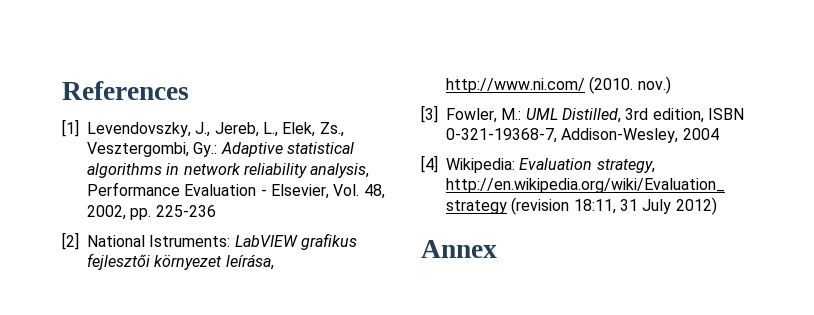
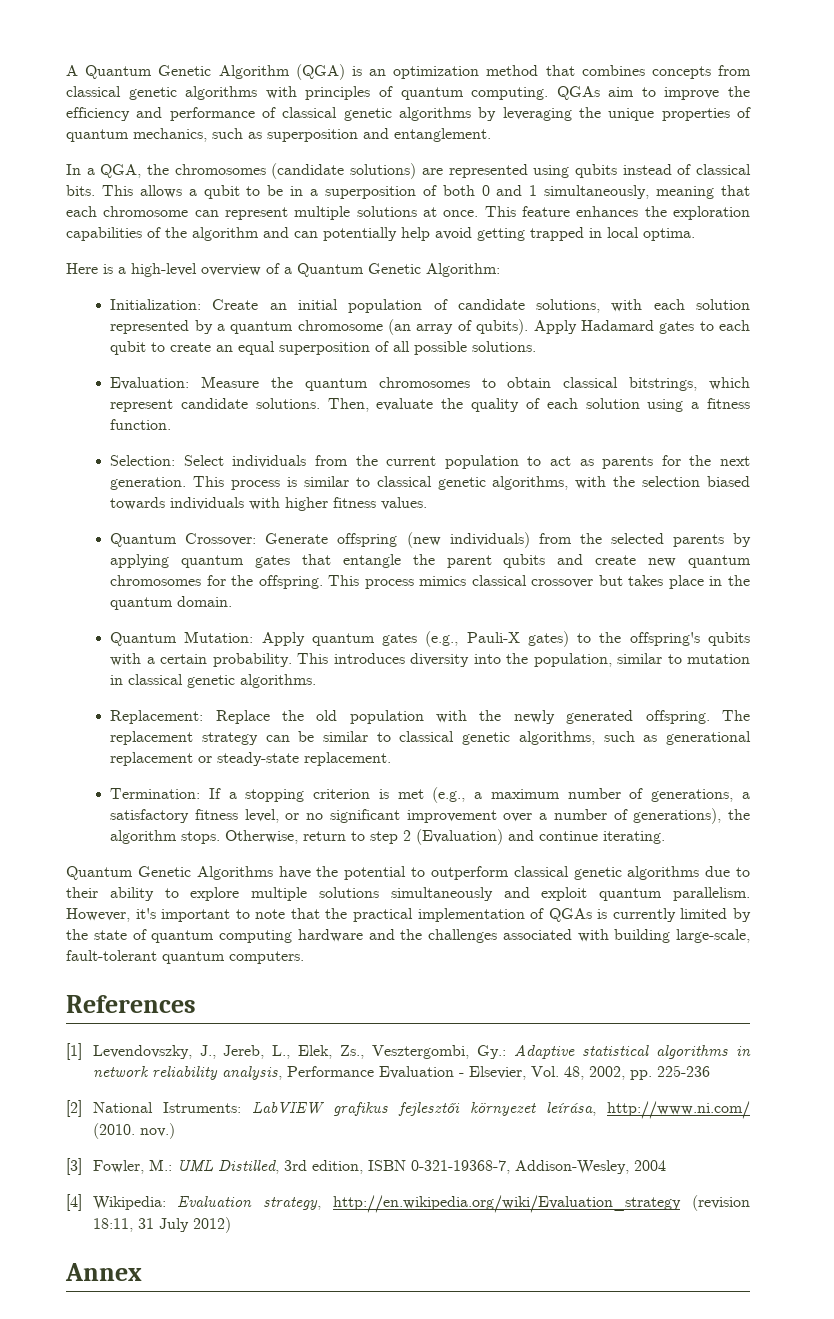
(62, 90) none -> [66,64,751,80] [66,86,751,100] [66,107,752,121] [66,128,491,142] [66,163,752,179] [66,185,750,199] [66,206,750,220] [66,227,695,241] [66,263,500,277] [110,299,751,313] [110,319,750,335] [110,341,537,355] [110,376,750,391] [110,398,750,412] [110,419,172,430] [110,455,751,469] [110,476,750,490] [110,497,428,511] [110,532,751,548] [110,554,751,568] [110,575,751,589] [110,596,233,610] [110,631,751,647] [110,653,751,667] [110,674,317,688] [110,710,750,724] [110,731,751,745] [110,752,392,766] [110,787,750,803] [110,808,751,824] [110,829,666,845] [66,866,751,880] [66,887,750,901] [66,908,751,922] [66,929,750,943] [66,950,304,964] A Quantum Genetic Algorithm (QGA) is an optimization method that combines concepts from classical genetic algorithms with principles of quantum computing. QGAs aim to improve the efficiency and performance of classical genetic algorithms by leveraging the unique properties of quantum mechanics, such as superposition and entanglement. // In a QGA, the chromosomes (candidate solutions) are represented using qubits instead of classical bits. This allows a qubit to be in a superposition of both 0 and 1 simultaneously, meaning that each chromosome can represent multiple solutions at once. This feature enhances the exploration capabilities of the algorithm and can potentially help avoid getting trapped in local optima. // Here is a high-level overview of a Quantum Genetic Algorithm: // Initialization: Create an initial population of candidate solutions, with each solution represented by a quantum chromosome (an array of qubits). Apply Hadamard gates to each qubit to create an equal superposition of all possible solutions. // Evaluation: Measure the quantum chromosomes to obtain classical bitstrings, which represent candidate solutions. Then, evaluate the quality of each solution using a fitness function. // Selection: Select individuals from the current population to act as parents for the next generation. This process is similar to classical genetic algorithms, with the selection biased towards individuals with higher fitness values. // Quantum Crossover: Generate offspring (new individuals) from the selected parents by applying quantum gates that entangle the parent qubits and create new quantum chromosomes for the offspring. This process mimics classical crossover but takes place in the quantum domain. // Quantum Mutation: Apply quantum gates (e.g., Pauli-X gates) to the offspring's qubits with a certain probability. This introduces diversity into the population, similar to mutation in classical genetic algorithms. // Replacement: Replace the old population with the newly generated offspring. The replacement strategy can be similar to classical genetic algorithms, such as generational replacement or steady-state replacement. // Termination: If a stopping criterion is met (e.g., a maximum number of generations, a satisfactory fitness level, or no significant improvement over a number of generations), the algorithm stops. Otherwise, return to step 2 (Evaluation) and continue iterating. // Quantum Genetic Algorithms have the potential to outperform classical genetic algorithms due to their ability to explore multiple solutions simultaneously and exploit quantum parallelism. However, it's important to note that the practical implementation of QGAs is currently limited by the state of quantum computing hardware and the challenges associated with building large-scale, fault-tolerant quantum computers. //

